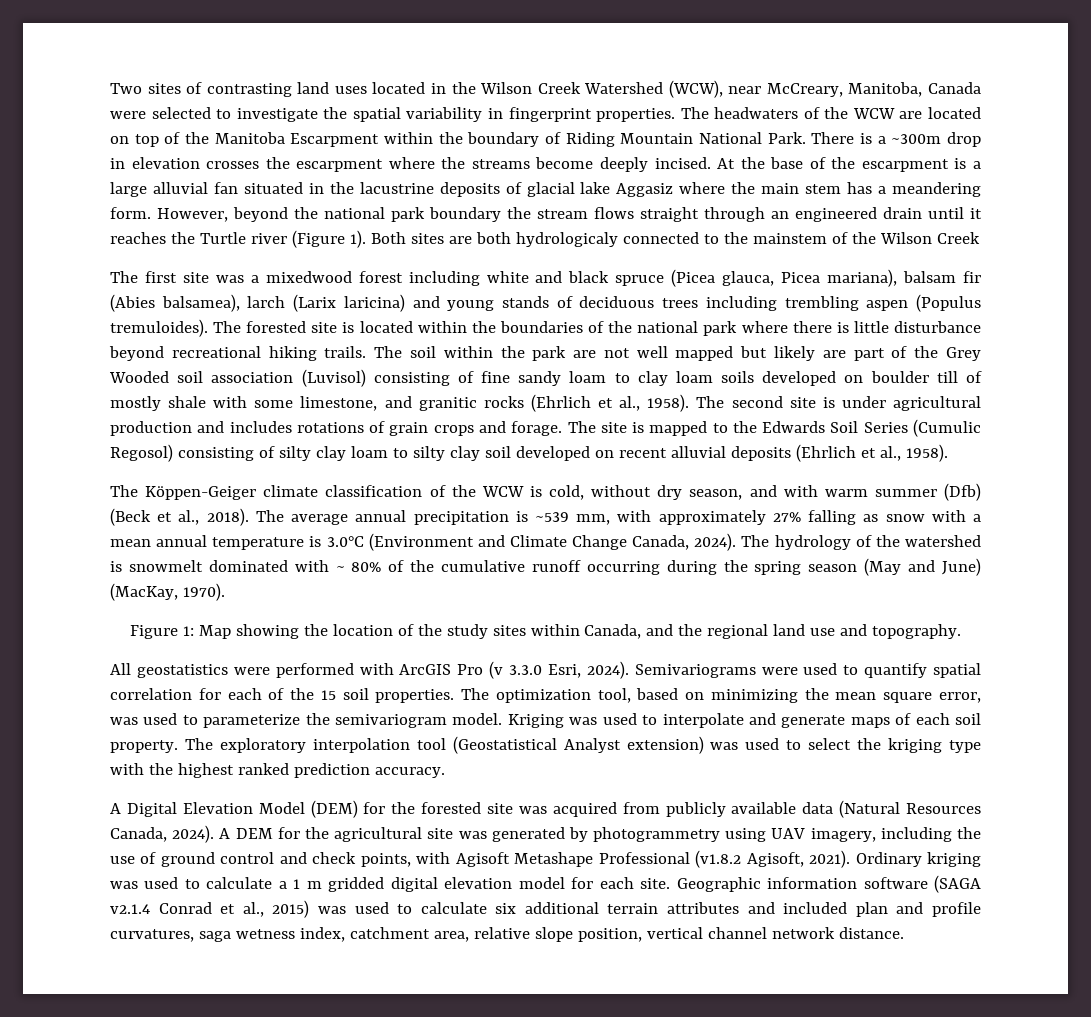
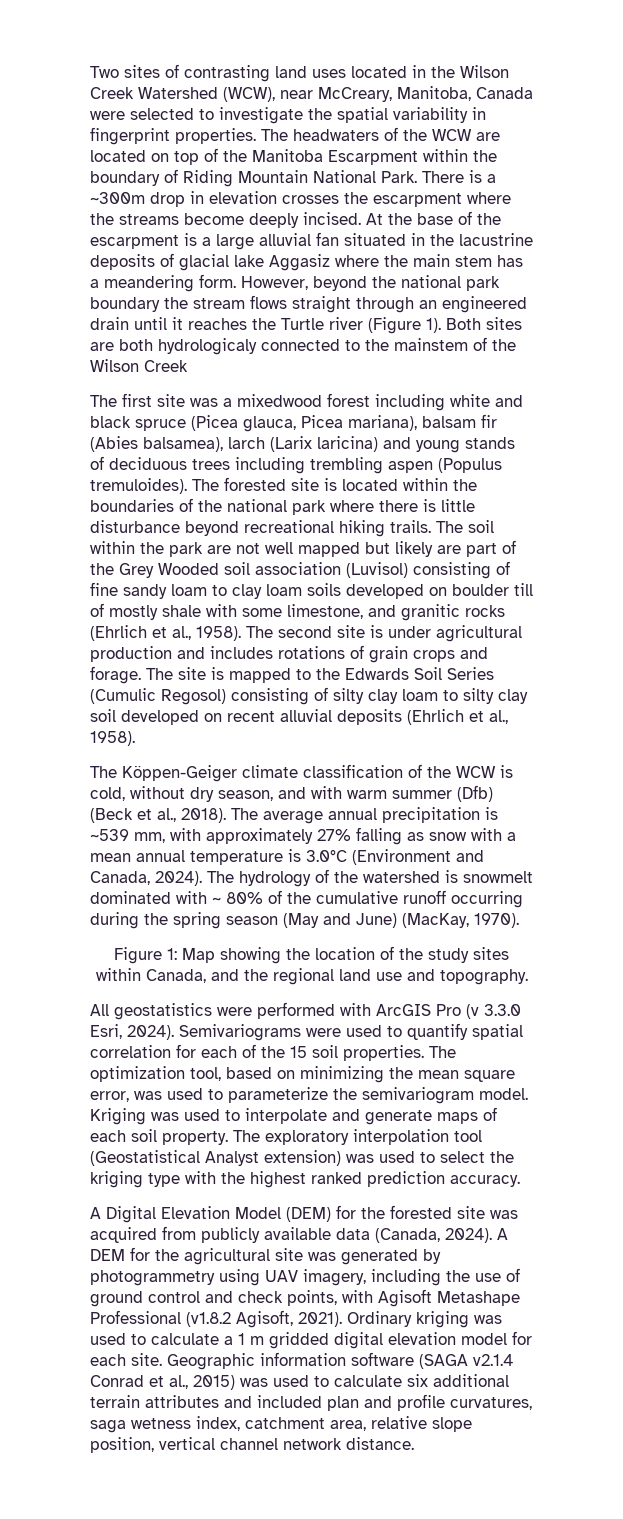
[509,535,628,550] Climate Change -> (484, 856) none
[839,800,981,818] [110,827,167,842] (Natural Resources Canada, -> [375,1228,440,1243] (Canada,

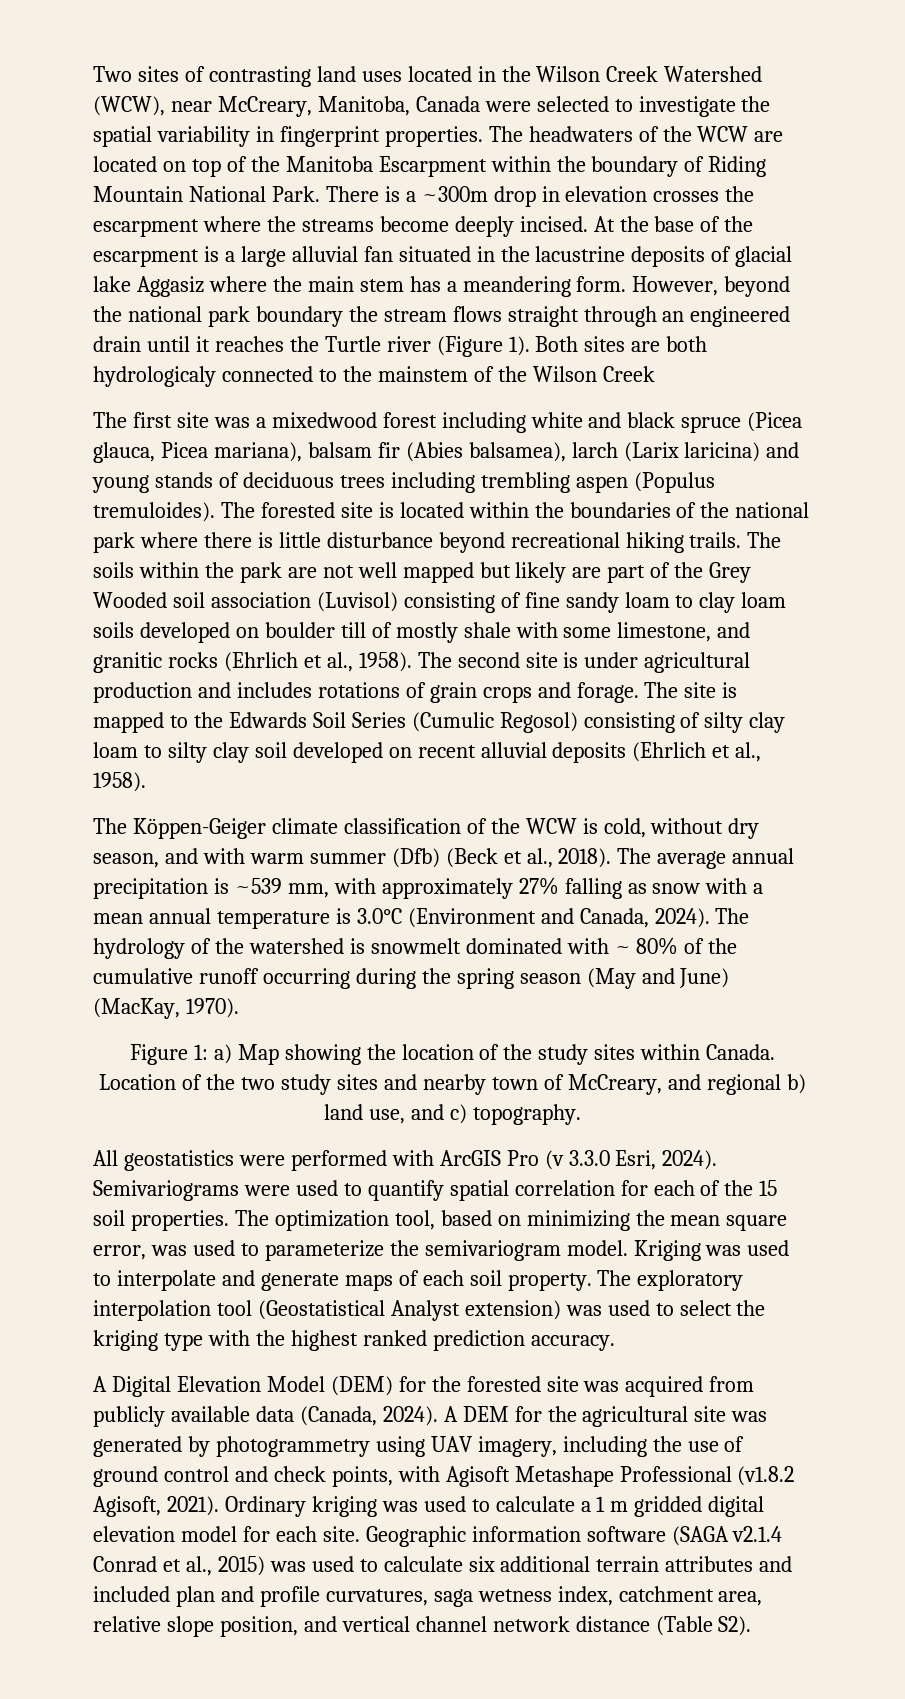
[468,520,494,533] soil -> [93,562,134,578] soils
(177, 954) none -> [213,1044,232,1064] a)
[145,968,435,985] Canada, and the regional land use and -> [706,1044,776,1060] [99,1074,806,1095] [324,1104,467,1124] Canada. Location of the two study sites and nearby town of McCreary, and regional b) land use, and c)
(154, 1445) none -> [303,1616,337,1632] and
[346,1437,414,1450] distance. -> [575,1616,752,1636] distance (Table S2).

